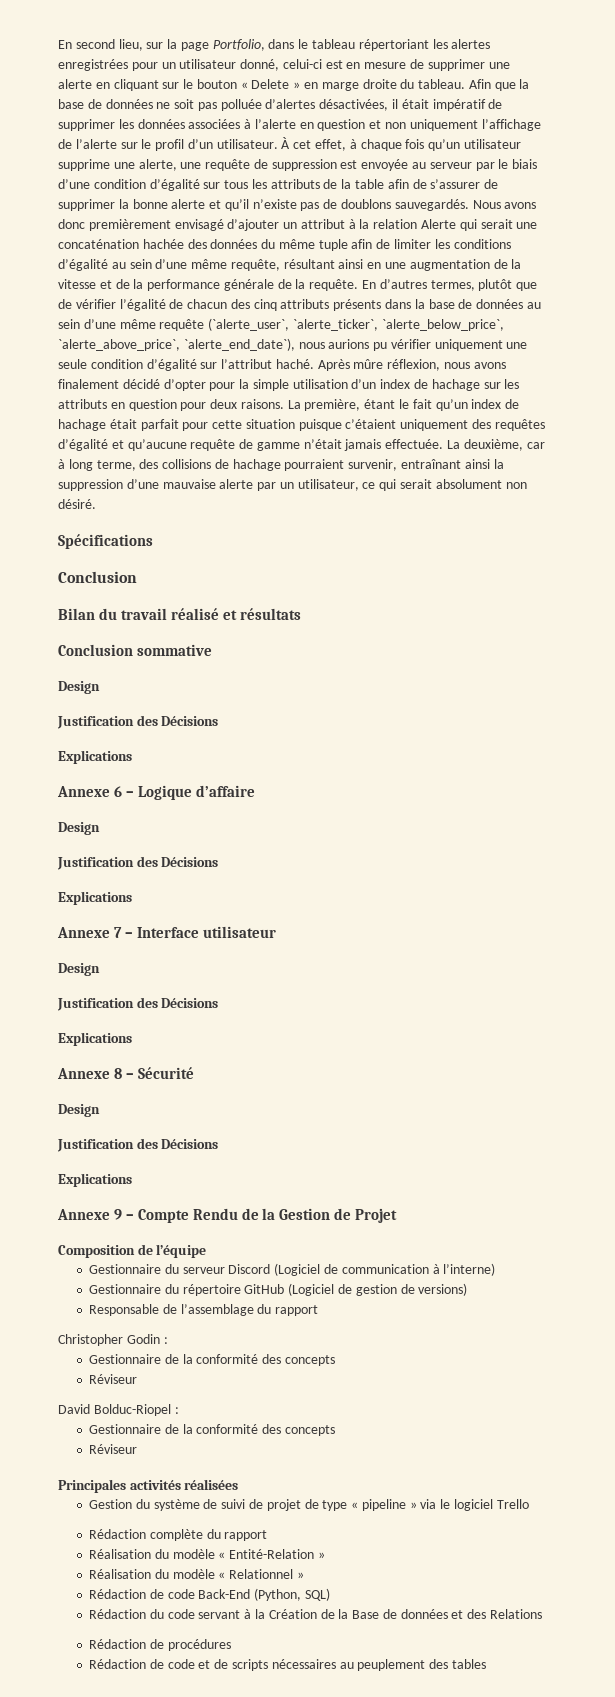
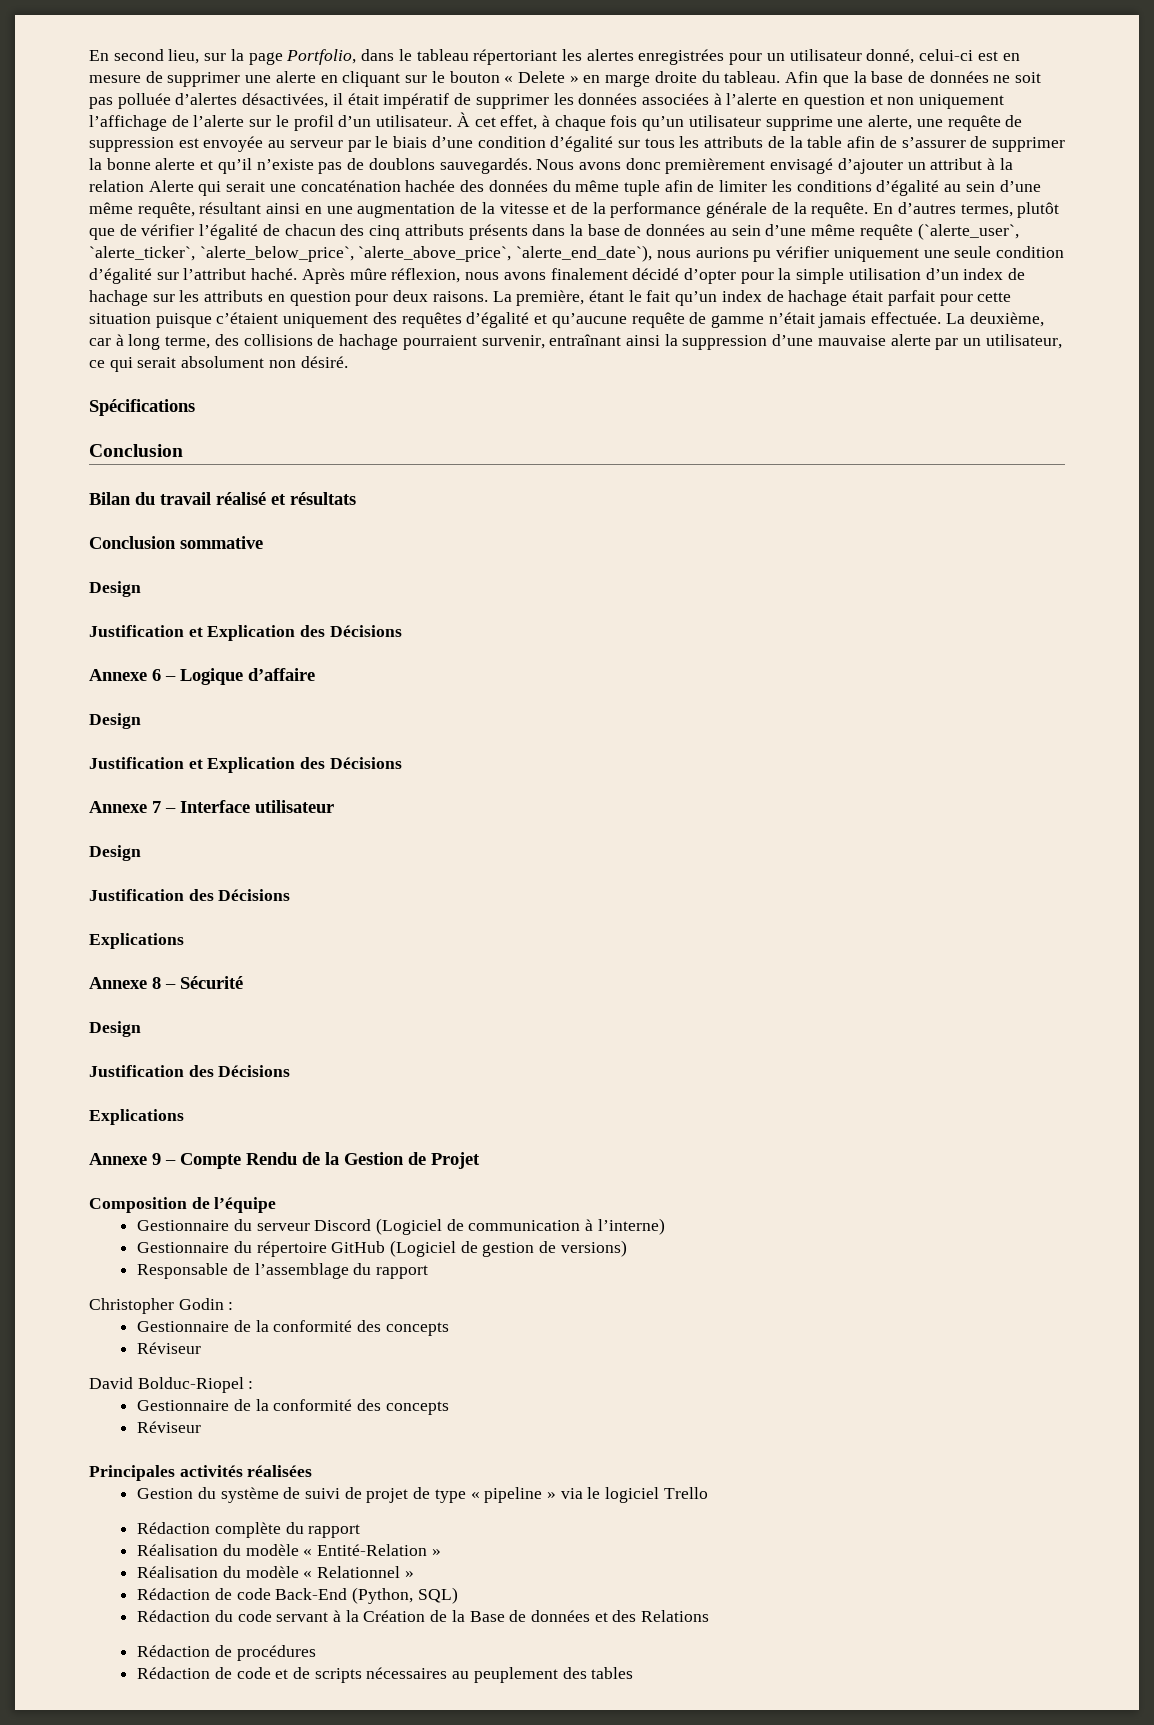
[136,715,219,726] [58,750,132,764] des Décisions // Explications -> [188,625,402,641] et Explication des Décisions
[136,856,219,867] [58,891,132,905] des Décisions // Explications -> [188,757,402,773] et Explication des Décisions

